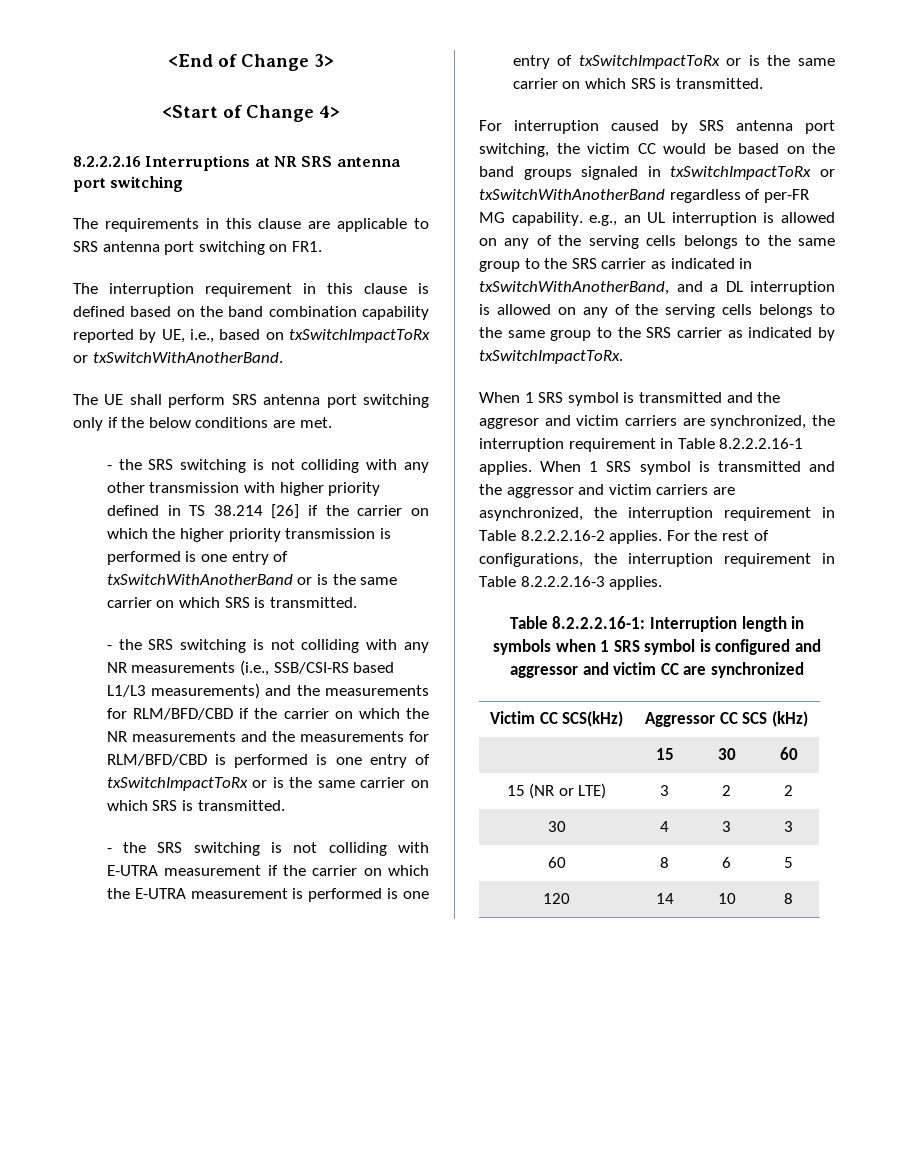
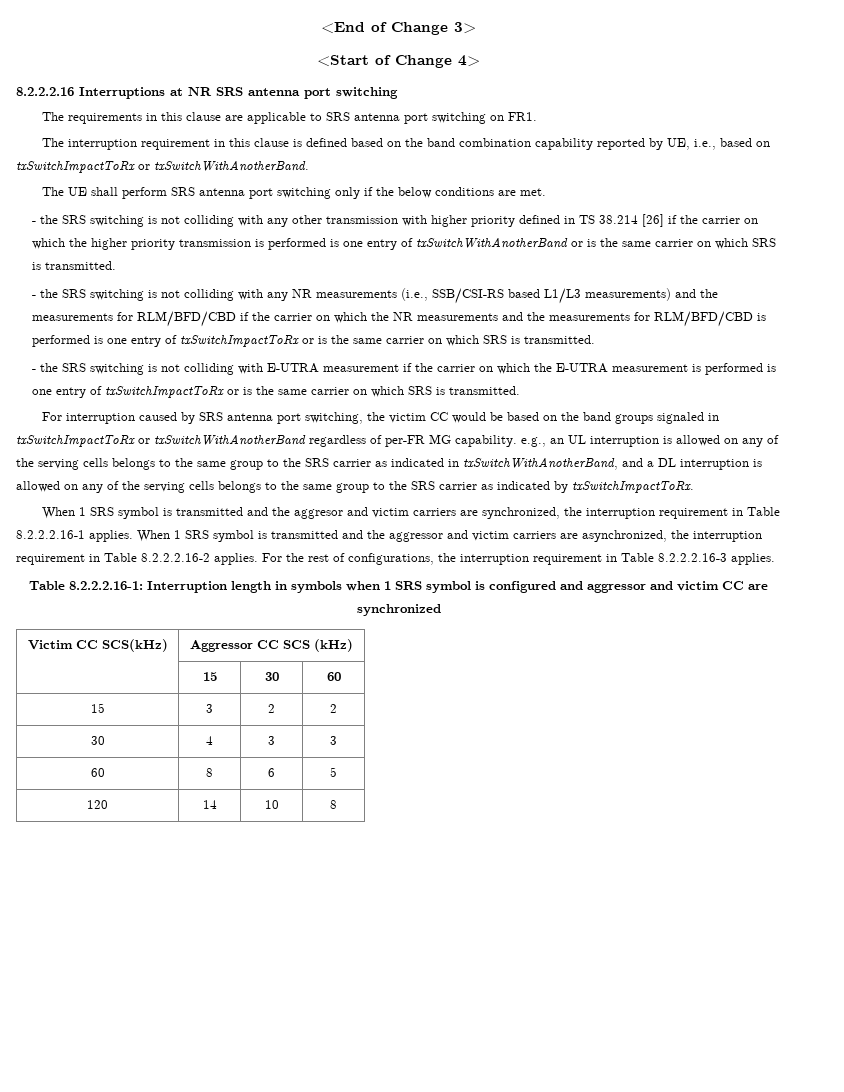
[529,783,607,799] (NR or LTE) -> (105, 708) none

